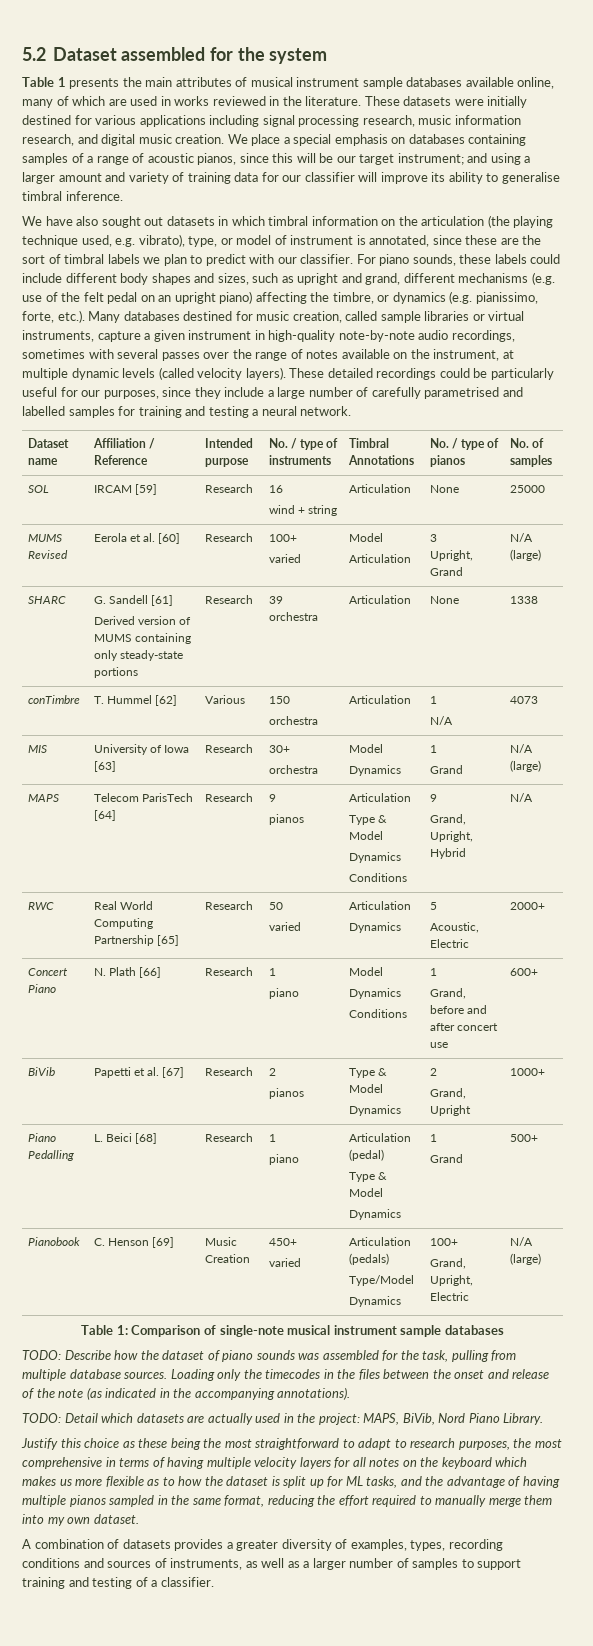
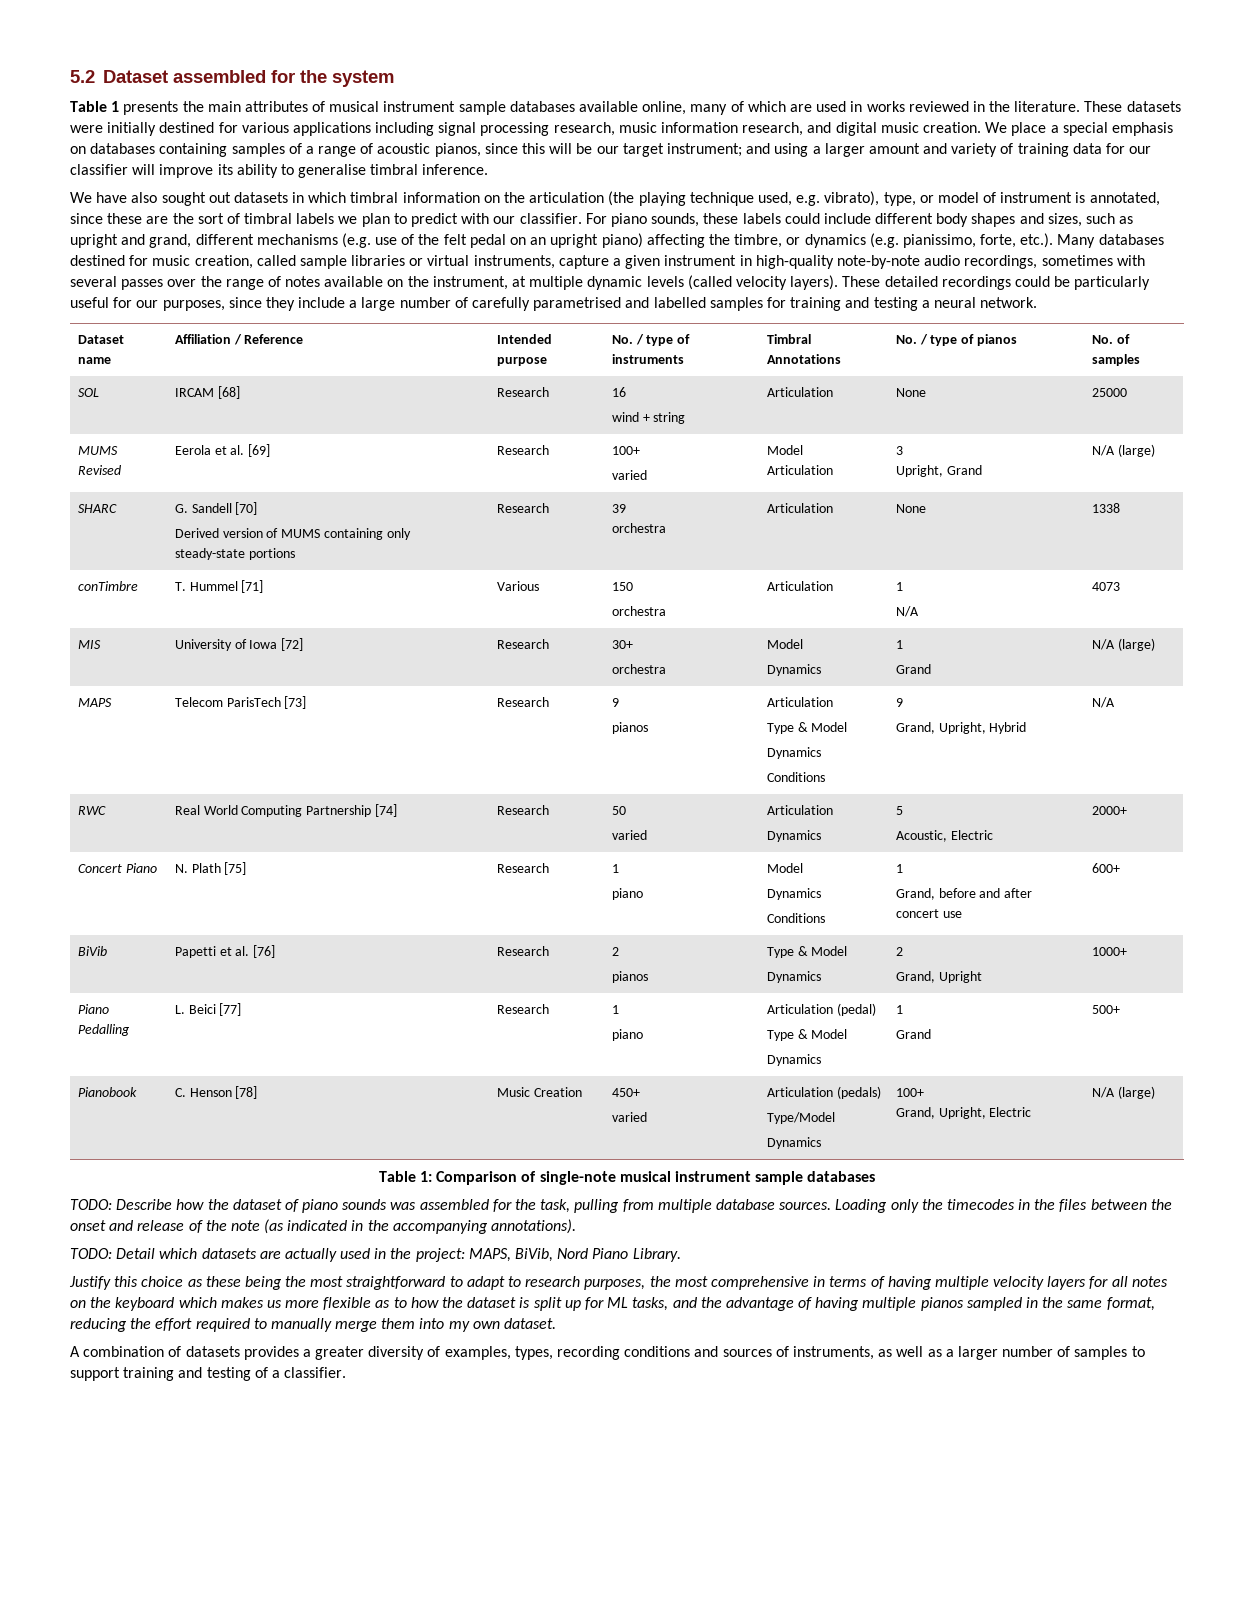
[134,484,157,495] [59] -> [217,386,240,399] [68]
[157,533,180,544] [60] -> [248,444,271,457] [69]
[150,595,173,606] [61] -> [235,502,258,515] [70]
[154,695,177,706] [62] -> [241,580,264,593] [71]
[93,761,116,772] [63] -> [281,638,304,651] [72]
[93,810,116,821] [64] -> [284,696,307,709] [73]
[156,935,179,946] [65] -> [375,804,398,817] [74]
[138,967,161,978] [66] -> [224,862,247,875] [75]
[161,1067,184,1078] [67] -> [253,945,276,958] [76]
[134,1133,157,1144] [68] -> [219,1003,242,1016] [77]
[151,1237,174,1248] [69] -> [235,1086,258,1099] [78]

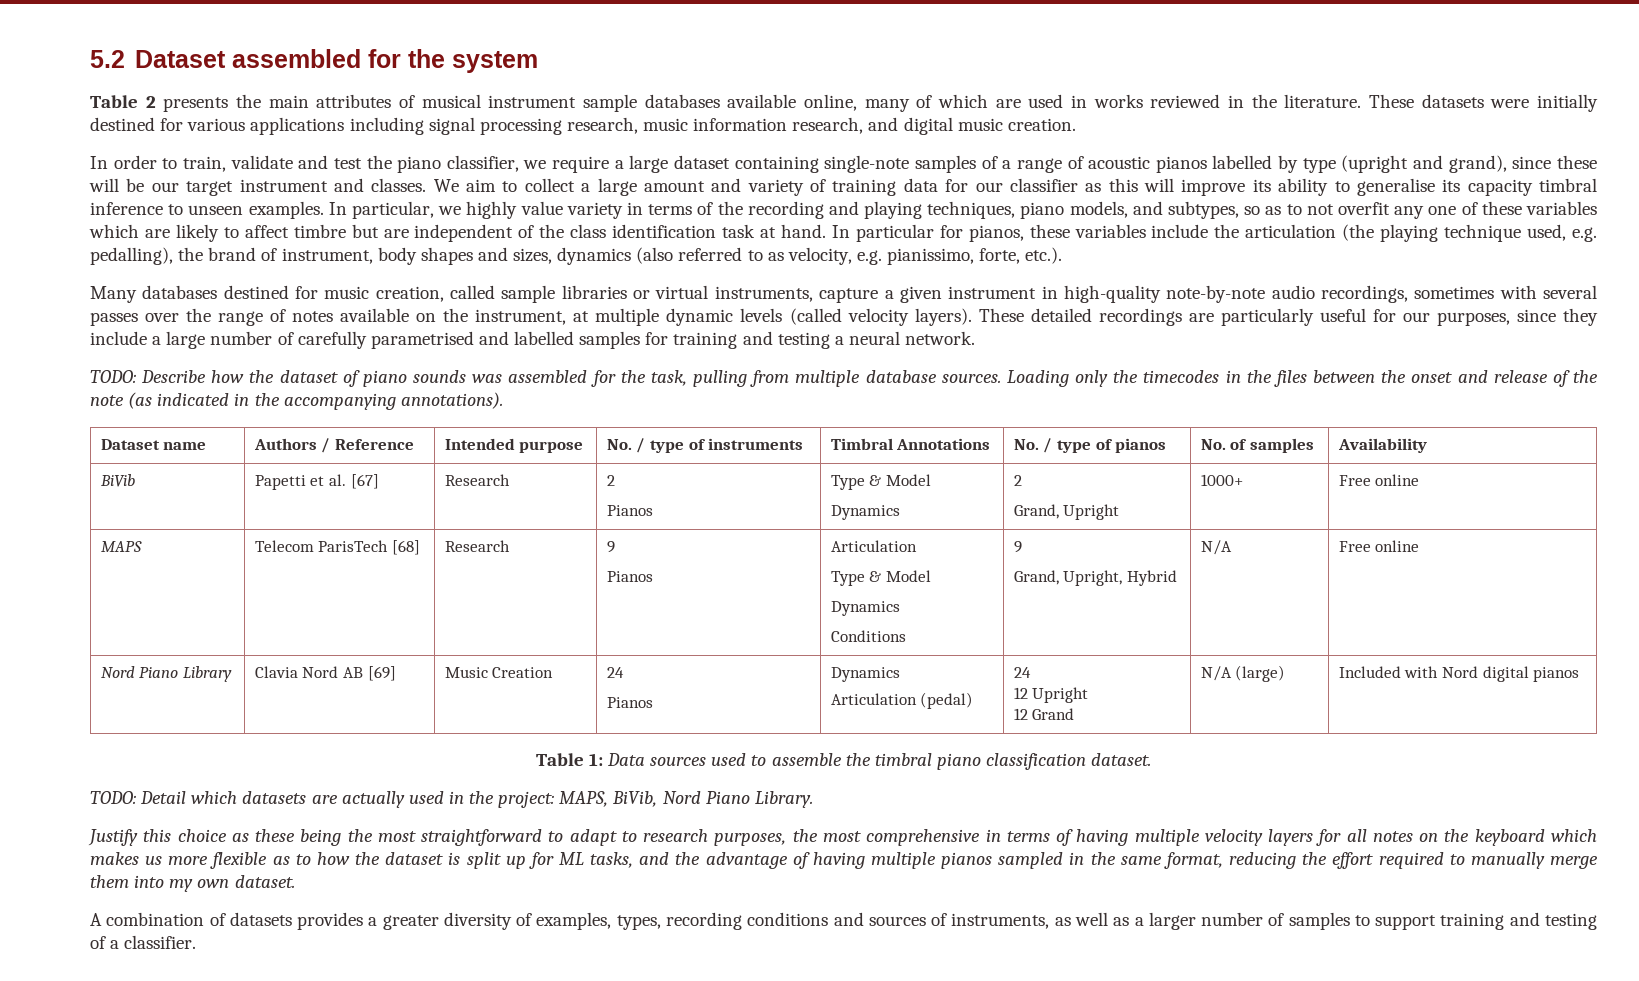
[111,101,120,112] 1 -> [145,96,156,108] 2
[985,122,1173,136] [70,143,228,157] We place a special emphasis on databases containing -> [90,155,910,173] // In order to train, validate and test the piano classifier, we require a large dataset containing single-note
[434,143,865,157] pianos, since this will be our target instrument; and using a larger -> [1155,155,1598,173] [89,178,637,196] pianos labelled by type (upright and grand), since these will be our target instrument and classes. We aim to collect a large
(128, 169) none -> [1085,178,1138,192] as this
[370,164,489,175] [70,192,500,206] timbral inference. // We have also sought out datasets in which timbral information on -> [1442,178,1597,196] [90,201,1598,219] [89,224,1209,242] its capacity timbral inference to unseen examples. In particular, we highly value variety in terms of the recording and playing techniques, piano models, and subtypes, so as to not overfit any one of these variables which are likely to affect timbre but are independent of the class identification task at hand. In particular for pianos, these variables include
[824,191,1160,206] [70,213,1134,227] [70,233,899,248] vibrato), type, or model of instrument is annotated, since these are the sort of timbral labels we plan to predict with our classifier. For piano sounds, these labels could include different body shapes and sizes, such as upright and grand, different mechanisms (e.g. use of the felt pedal on an upright piano) affecting the timbre, or dynamics (e.g. -> [90,247,882,265] pedalling), the brand of instrument, body shapes and sizes, dynamics (also referred to as velocity, e.g.
(1054, 240) none -> (1063, 255) //
[1014,276,1071,287] could be -> [1188,313,1214,322] are
[77,335,124,344] [77,357,111,364] [174,334,304,345] [496,334,552,344] [496,357,547,366] [611,334,691,346] [611,354,684,364] [766,334,811,344] [766,354,841,364] [895,334,1018,346] [1091,334,1130,344] [1091,354,1140,366] [77,388,99,397] [174,386,240,399] [496,387,549,397] [611,387,626,397] [611,412,686,424] [766,387,833,397] [895,388,926,397] [1091,388,1127,397] [77,446,118,455] [77,465,121,475] [174,444,271,457] [496,445,549,455] [611,446,640,455] [611,470,647,480] [766,445,803,455] [766,465,833,475] [895,446,903,455] [895,465,982,477] [1091,444,1155,457] [77,504,117,513] [174,502,258,515] [174,528,411,540] [174,548,295,560] [496,503,549,513] [611,504,626,513] [611,523,666,533] [766,503,833,513] [895,504,926,513] [1091,503,1120,513] [77,581,138,591] [174,580,264,593] [496,581,539,591] [611,582,633,591] [611,606,666,616] [766,581,833,591] [895,582,903,591] [895,606,919,617] [1091,582,1120,591] [77,640,101,649] [174,638,304,651] [496,639,549,649] [611,640,633,649] [611,664,666,674] [766,639,803,649] [766,664,821,676] [895,640,903,649] [895,664,931,674] [1091,638,1155,651] [77,698,112,707] [174,696,307,709] [496,697,549,707] [611,698,619,707] [611,722,648,734] [766,697,833,707] [766,722,848,734] [766,747,821,759] [766,772,825,782] [895,698,903,707] [895,722,1027,734] [1091,697,1115,708] [77,806,106,815] [174,804,398,817] [496,805,549,815] [611,806,626,815] [611,830,647,840] [766,805,833,815] [766,830,821,842] [895,806,903,815] [895,830,993,842] [1091,806,1127,815] [77,863,157,873] [174,862,247,875] [496,863,549,873] [611,864,619,873] [611,888,643,900] [766,863,803,873] [766,888,821,900] [766,913,825,923] [895,864,903,873] [895,888,1033,900] [895,909,962,918] [1091,863,1120,873] [77,946,107,956] [174,945,276,958] [496,946,549,956] [611,947,619,956] [611,971,648,983] [766,946,848,958] [766,971,821,983] [895,947,903,956] [895,971,982,983] [1091,947,1127,956] [77,1004,109,1014] [77,1024,130,1036] [174,1003,242,1016] [496,1004,549,1014] [611,1005,619,1014] [611,1029,643,1041] [766,1003,876,1016] [766,1029,848,1041] [766,1054,821,1066] [895,1005,903,1014] [895,1029,931,1039] [1091,1005,1120,1014] [77,1087,137,1097] [174,1086,258,1099] [496,1087,582,1097] [611,1088,640,1097] [611,1112,647,1122] [766,1086,881,1099] [766,1112,835,1124] [766,1137,821,1149] [895,1088,924,1097] [895,1107,1032,1119] [1091,1086,1155,1099] [378,1171,876,1185] // Dataset name | Affiliation / Reference | Intended purpose | No. / type of instruments | Timbral Annotations | No. / type of pianos | No. of samples // SOL | IRCAM [68] | Research | 16 // wind + string | Articulation | None | 25000 // MUMS Revised | Eerola et al. [69] | Research | 100+ // varied | Model // Articulation | 3 // Upright, Grand | N/A (large) // SHARC | G. Sandell [70] // Derived version of MUMS containing only steady-state portions | Research | 39 // orchestra | Articulation | None | 1338 // conTimbre | T. Hummel [71] | Various | 150 // orchestra | Articulation | 1 // N/A | 4073 // MIS | University of Iowa [72] | Research | 30+ // orchestra | Model // Dynamics | 1 // Grand | N/A (large) // MAPS | Telecom ParisTech [73] | Research | 9 // pianos | Articulation // Type & Model // Dynamics // Conditions | 9 // Grand, Upright, Hybrid | N/A // RWC | Real World Computing Partnership [74] | Research | 50 // varied | Articulation // Dynamics | 5 // Acoustic, Electric | 2000+ // Concert Piano | N. Plath [75] | Research | 1 // piano | Model // Dynamics // Conditions | 1 // Grand, before and after concert use | 600+ // BiVib | Papetti et al. [76] | Research | 2 // pianos | Type & Model // Dynamics | 2 // Grand, Upright | 1000+ // Piano Pedalling | L. Beici [77] | Research | 1 // piano | Articulation (pedal) // Type & Model // Dynamics | 1 // Grand | 500+ // Pianobook | C. Henson [78] | Music Creation | 450+ // varied | Articulation (pedals) // Type/Model // Dynamics | 100+ // Grand, Upright, Electric | N/A (large) // Table 1: Comparison of single-note musical instrument sample databases -> (976, 338) none
(577, 1226) none -> [100,439,207,450] [253,438,414,453] [444,438,584,453] [606,438,804,453] [830,438,991,450] [1013,438,1167,453] [1200,438,1314,453] [1337,438,1427,453] [99,474,135,487] [254,474,379,490] [444,474,510,486] [606,475,615,486] [606,505,653,516] [830,474,931,490] [830,505,900,520] [1013,475,1022,486] [1013,504,1120,520] [1200,474,1243,486] [1338,474,1420,486] [100,541,142,552] [254,540,420,555] [444,540,510,552] [606,541,615,553] [606,571,653,582] [830,540,917,552] [830,570,931,586] [830,601,900,616] [830,630,906,642] [1013,541,1022,553] [1013,570,1177,586] [1200,540,1232,555] [1338,540,1420,552] [100,666,232,682] [254,666,396,681] [444,667,554,678] [606,667,624,678] [606,697,653,708] [830,667,900,682] [830,692,974,709] [1013,667,1031,678] [1013,687,1089,703] [1013,708,1075,720] [1200,665,1286,682] [1338,666,1580,682] [535,753,1152,770] // Dataset name | Authors / Reference | Intended purpose | No. / type of instruments | Timbral Annotations | No. / type of pianos | No. of samples | Availability // BiVib | Papetti et al. [67] | Research | 2 // Pianos | Type & Model // Dynamics | 2 // Grand, Upright | 1000+ | Free online // MAPS | Telecom ParisTech [68] | Research | 9 // Pianos | Articulation // Type & Model // Dynamics // Conditions | 9 // Grand, Upright, Hybrid | N/A | Free online // Nord Piano Library | Clavia Nord AB [69] | Music Creation | 24 // Pianos | Dynamics // Articulation (pedal) | 24 // 12 Upright // 12 Grand | N/A (large) | Included with Nord digital pianos // Table 1: Data sources used to assemble the timbral piano classification dataset.

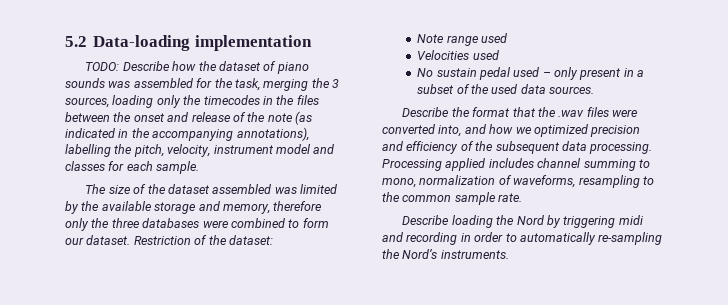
[134,49,538,73] [90,94,1599,112] [90,117,1076,135] [90,155,1598,173] [89,178,1597,196] [90,201,1598,219] [89,224,1597,242] [90,247,1063,265] [90,285,1597,303] [90,308,1598,326] [90,331,976,349] Dataset assembled for the system // Table 2 presents the main attributes of musical instrument sample databases available online, many of which are used in works reviewed in the literature. These datasets were initially destined for various applications including signal processing research, music information research, and digital music creation. // In order to train, validate and test the piano classifier, we require a large dataset containing single-note samples of a range of acoustic pianos labelled by type (upright and grand), since these will be our target instrument and classes. We aim to collect a large amount and variety of training data for our classifier as this will improve its ability to generalise its capacity timbral inference to unseen examples. In particular, we highly value variety in terms of the recording and playing techniques, piano models, and subtypes, so as to not overfit any one of these variables which are likely to affect timbre but are independent of the class identification task at hand. In particular for pianos, these variables include the articulation (the playing technique used, e.g. pedalling), the brand of instrument, body shapes and sizes, dynamics (also referred to as velocity, e.g. pianissimo, forte, etc.). // Many databases destined for music creation, called sample libraries or virtual instruments, capture a given instrument in high-quality note-by-note audio recordings, sometimes with several passes over the range of notes available on the instrument, at multiple dynamic levels (called velocity layers). These detailed recordings are particularly useful for our purposes, since they include a large number of carefully parametrised and labelled samples for training and testing a neural network. -> [93,35,312,51] Data-loading implementation
[693,370,1069,387] pulling from multiple database sources. Loading -> [263,78,339,91] [65,95,154,108] merging the 3 sources, loading
[400,392,503,409] [100,439,207,450] [253,438,414,453] [444,438,584,453] [606,438,804,453] [830,438,991,450] [1013,438,1167,453] [1200,438,1314,453] [1337,438,1427,453] [99,474,135,487] [254,474,379,490] [444,474,510,486] [606,475,615,486] [606,505,653,516] [830,474,931,490] [830,505,900,520] [1013,475,1022,486] [1013,504,1120,520] [1200,474,1243,486] [1338,474,1420,486] [100,541,142,552] [254,540,420,555] [444,540,510,552] [606,541,615,553] [606,571,653,582] [830,540,917,552] [830,570,931,586] [830,601,900,616] [830,630,906,642] [1013,541,1022,553] [1013,570,1177,586] [1200,540,1232,555] [1338,540,1420,552] [100,666,232,682] [254,666,396,681] [444,667,554,678] [606,667,624,678] [606,697,653,708] [830,667,900,682] [830,692,974,709] [1013,667,1031,678] [1013,687,1089,703] [1013,708,1075,720] [1200,665,1286,682] [1338,666,1580,682] [535,753,1152,770] [90,791,813,808] [88,829,1597,846] [90,852,1599,869] [90,875,295,892] [90,912,1598,930] [90,935,197,949] annotations). // Dataset name | Authors / Reference | Intended purpose | No. / type of instruments | Timbral Annotations | No. / type of pianos | No. of samples | Availability // BiVib | Papetti et al. [67] | Research | 2 // Pianos | Type & Model // Dynamics | 2 // Grand, Upright | 1000+ | Free online // MAPS | Telecom ParisTech [68] | Research | 9 // Pianos | Articulation // Type & Model // Dynamics // Conditions | 9 // Grand, Upright, Hybrid | N/A | Free online // Nord Piano Library | Clavia Nord AB [69] | Music Creation | 24 // Pianos | Dynamics // Articulation (pedal) | 24 // 12 Upright // 12 Grand | N/A (large) | Included with Nord digital pianos // Table 1: Data sources used to assemble the timbral piano classification dataset. // TODO: Detail which datasets are actually used in the project: MAPS, BiVib, Nord Piano Library. // Justify this choice as these being the most straightforward to adapt to research purposes, the most comprehensive in terms of having multiple velocity layers for all notes on the keyboard which makes us more flexible as to how the dataset is split up for ML tasks, and the advantage of having multiple pianos sampled in the same format, reducing the effort required to manually merge them into my own dataset. // A combination of datasets provides a greater diversity of examples, types, recording conditions and sources of instruments, as well as a larger number of samples to support training and testing of a classifier. -> [236,127,309,141] [65,144,335,157] [65,161,200,174] [85,184,338,194] [65,201,323,214] [65,218,329,231] [65,235,273,245] [417,33,507,46] [417,50,499,60] [417,67,645,80] [417,84,594,94] [402,107,639,117] [382,124,641,137] [382,141,653,154] [382,158,650,171] [382,175,654,188] [382,192,523,205] [402,215,643,228] [382,232,663,245] [382,249,509,259] annotations), labelling the pitch, velocity, instrument model and classes for each sample. // The size of the dataset assembled was limited by the available storage and memory, therefore only the three databases were combined to form our dataset. Restriction of the dataset: // Note range used // Velocities used // No sustain pedal used – only present in a subset of the used data sources. // Describe the format that the .wav files were converted into, and how we optimized precision and efficiency of the subsequent data processing. Processing applied includes channel summing to mono, normalization of waveforms, resampling to the common sample rate. // Describe loading the Nord by triggering midi and recording in order to automatically re-sampling the Nord’s instruments.

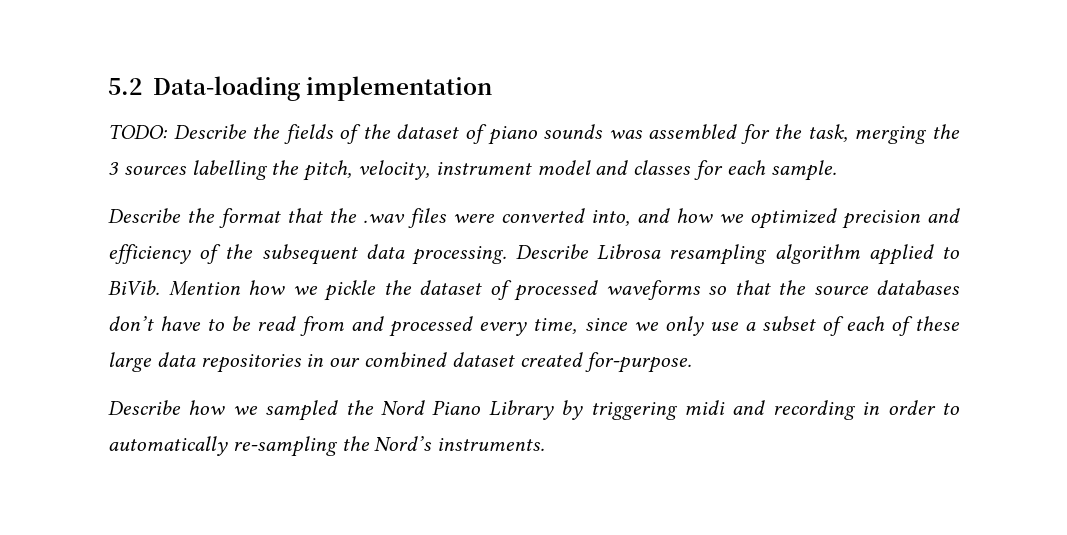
[172,61,197,71] how -> [252,124,362,144] the fields of
[65,95,319,108] [65,111,312,125] [65,127,309,141] sources, loading only the timecodes in the files between the onset and release of the note (as indicated in the accompanying annotations), -> [123,166,187,175] sources
[85,184,338,194] [65,201,323,214] [65,218,329,231] [65,235,273,245] [417,33,507,46] [417,50,499,60] [417,67,645,80] [417,84,594,94] // The size of the dataset assembled was limited by the available storage and memory, therefore only the three databases were combined to form our dataset. Restriction of the dataset: // Note range used // Velocities used // No sustain pedal used – only present in a subset of the used data sources. -> (837, 170) none
[382,158,650,171] [382,175,654,188] [382,192,523,205] [402,215,544,228] Processing applied includes channel summing to mono, normalization of waveforms, resampling to the common sample rate. // Describe loading the Nord -> [516,244,959,265] [108,280,960,301] [108,316,961,337] [108,352,693,373] [108,400,554,421] Describe Librosa resampling algorithm applied to BiVib. Mention how we pickle the dataset of processed waveforms so that the source databases don’t have to be read from and processed every time, since we only use a subset of each of these large data repositories in our combined dataset created for-purpose. // Describe how we sampled the Nord Piano Library

